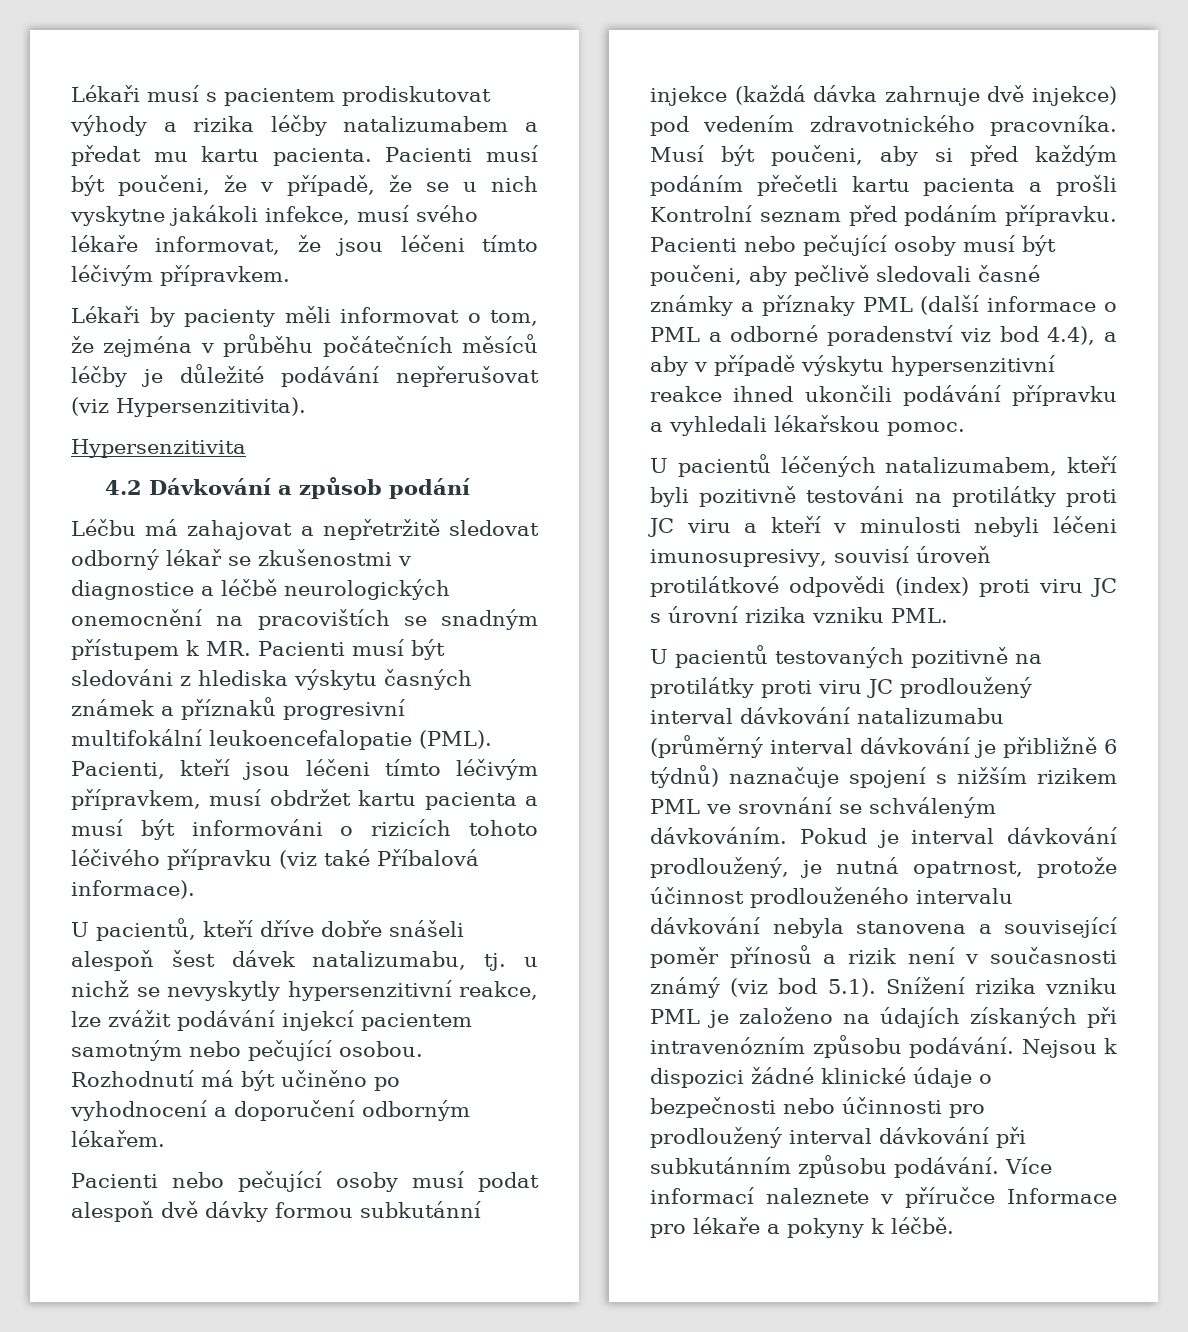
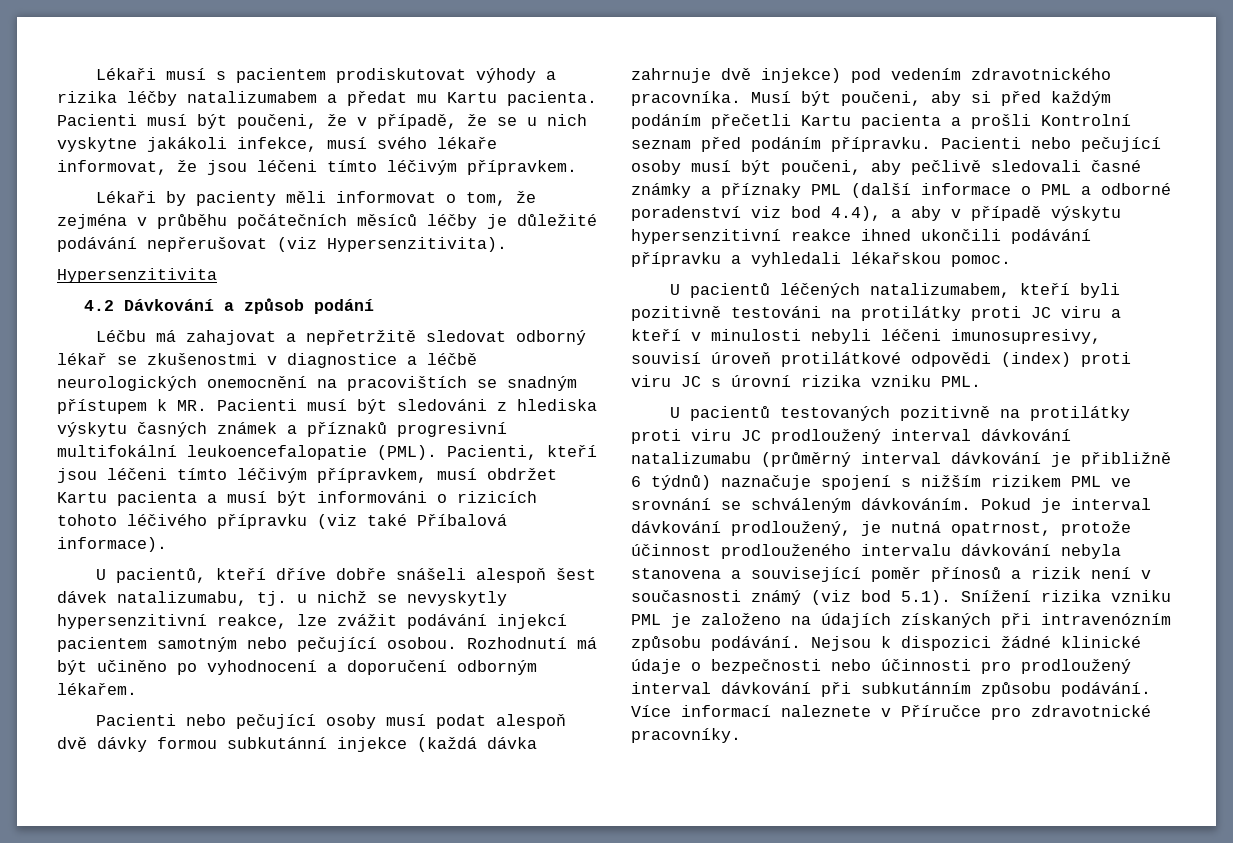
[201,146,260,162] kartu -> [447,92,497,103] Kartu
[358,790,417,806] kartu -> [57,492,107,503] Kartu
[851,176,910,192] kartu -> [801,115,851,126] Kartu
[905,1187,1117,1208] [650,1217,954,1238] příručce Informace pro lékaře a pokyny k léčbě. -> [901,705,1151,720] [631,728,741,743] Příručce pro zdravotnické pracovníky.

